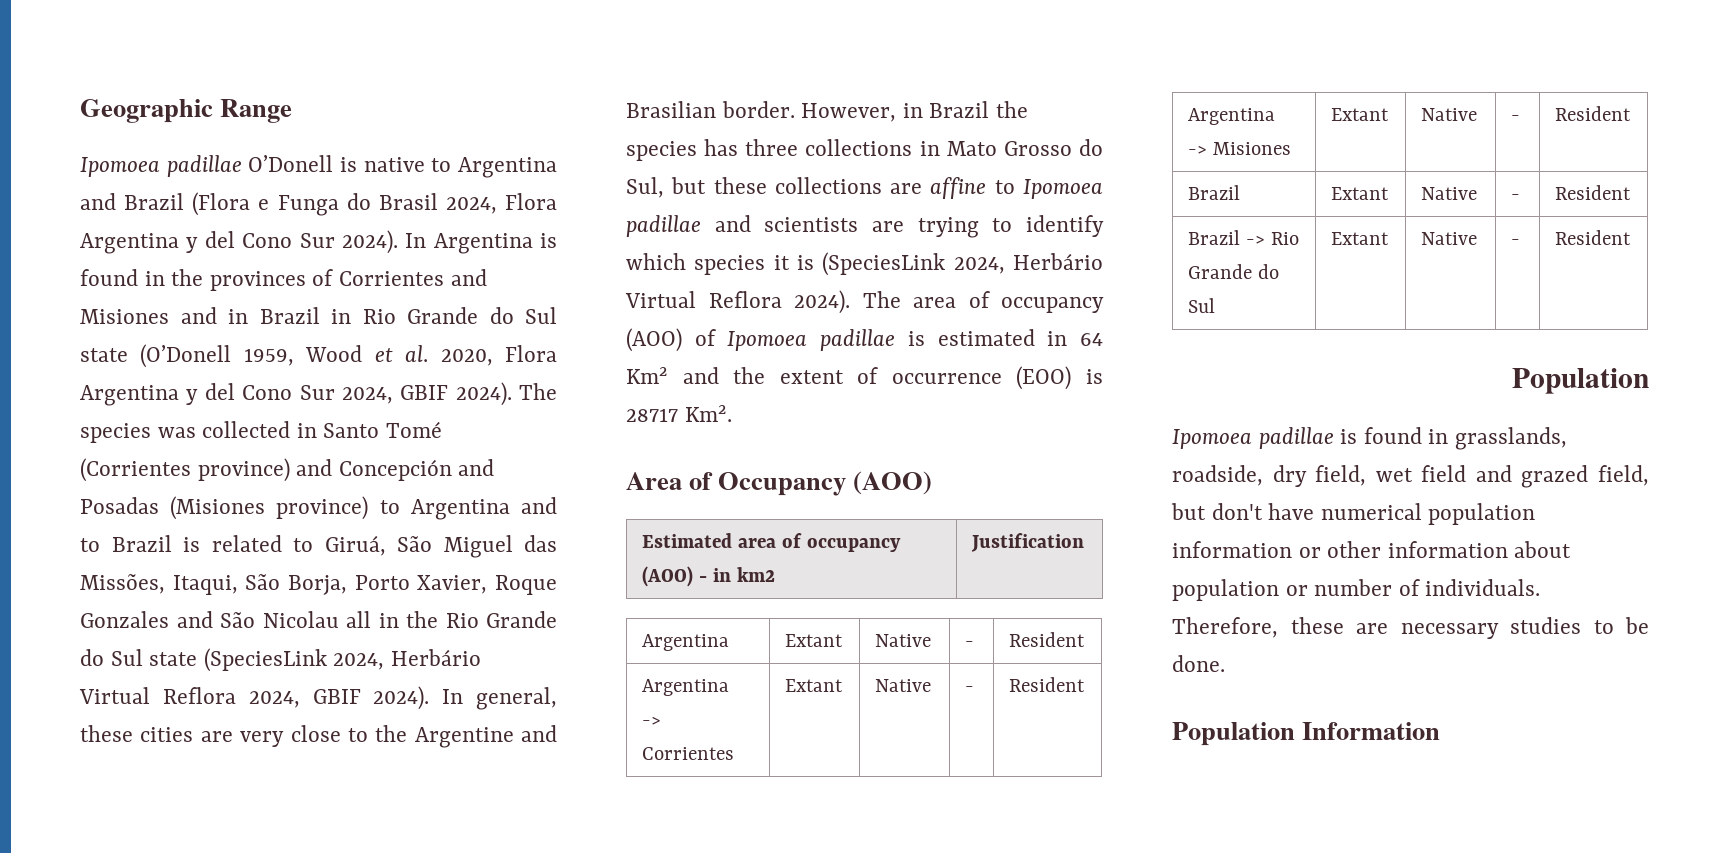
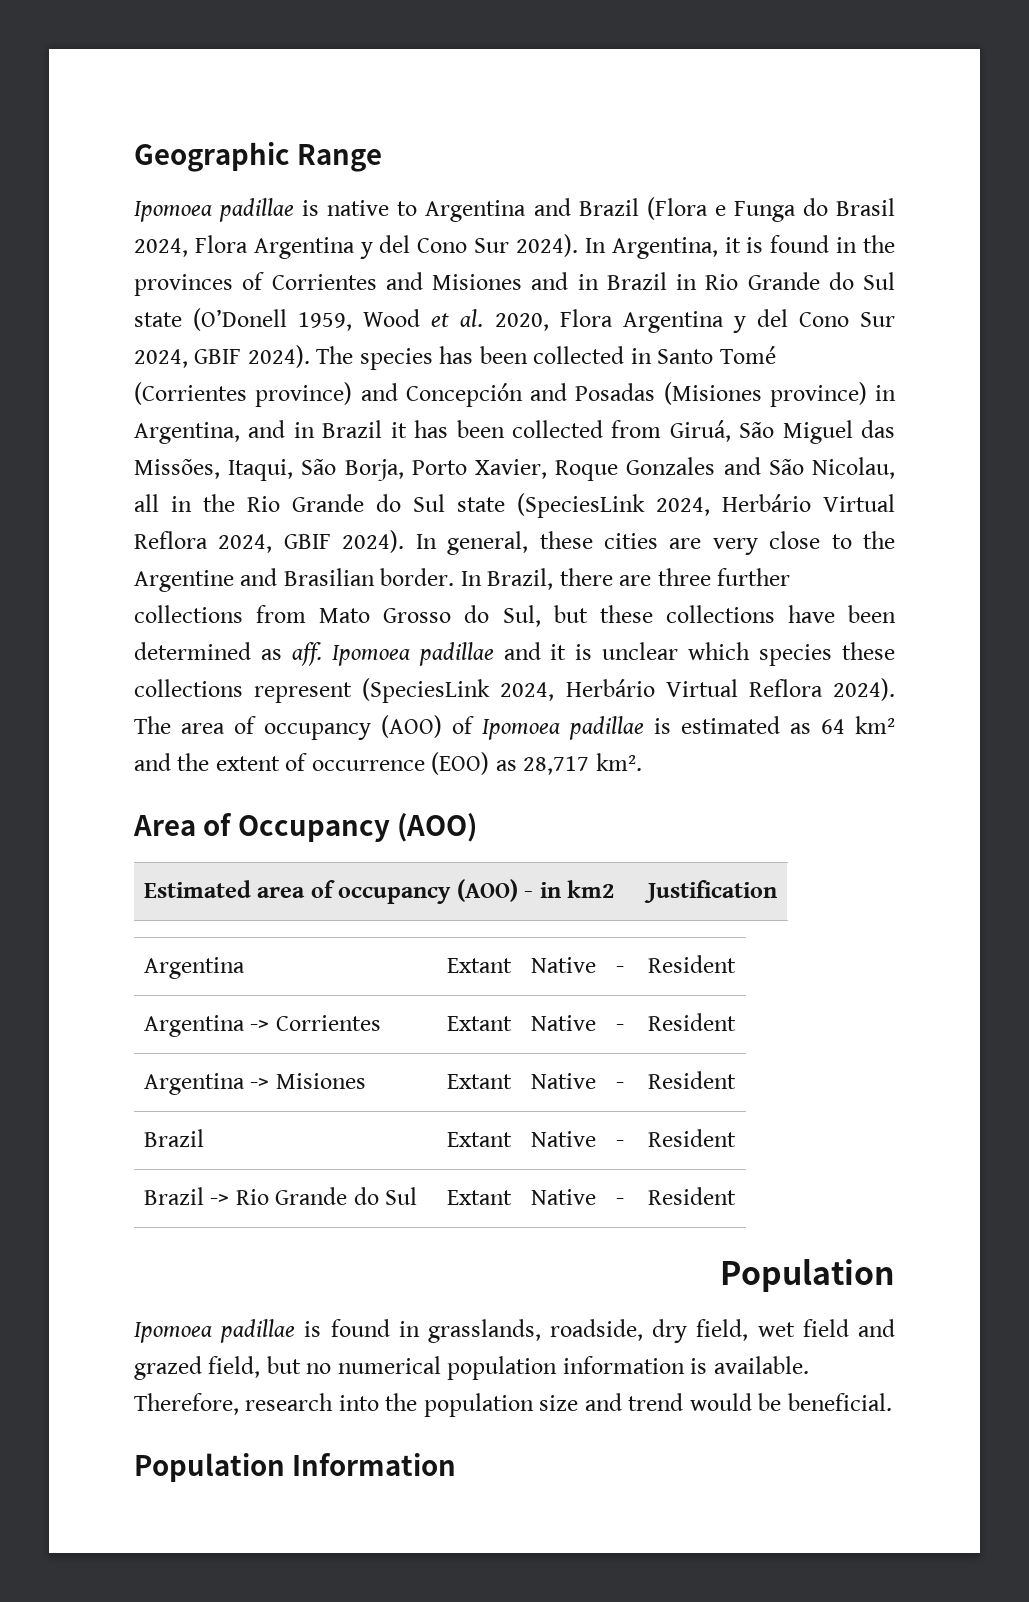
[248,155,334,172] O’Donell -> (295, 210) none
[433,233,533,254] Argentina -> [611,237,741,259] Argentina, it
[157,427,196,438] was -> [439,346,528,364] has been
[379,497,557,520] [80,535,313,552] to Argentina and to Brazil is related to -> [875,385,896,401] [134,420,662,444] in Argentina, and in Brazil it has been collected from
[262,611,339,628] Nicolau -> [812,457,895,479] Nicolau,
[801,101,1029,122] [626,139,940,161] However, in Brazil the species has three collections in -> [460,568,791,590] [134,605,307,623] In Brazil, there are three further collections from
[890,177,1103,199] [626,215,1104,238] [626,253,814,275] are affine to Ipomoea padillae and scientists are trying to identify which species it is -> [787,605,897,623] [134,642,895,666] [134,679,353,703] have been determined as aff. Ipomoea padillae and it is unclear which species these collections represent
[1047,331,1103,346] [626,367,668,384] in 64 Km² -> [790,716,895,734] as 64 km²
[1086,369,1103,384] [626,405,732,422] is 28717 Km². -> [495,753,642,775] as 28,717 km².
[1211,503,1315,520] don't have -> [306,1363,332,1374] no
[1298,541,1572,558] [1172,579,1541,601] [1172,617,1649,639] [1172,655,1225,672] or other information about population or number of individuals. Therefore, these are necessary studies to be done. -> [690,1356,809,1374] [134,1393,892,1417] is available. Therefore, research into the population size and trend would be beneficial.

